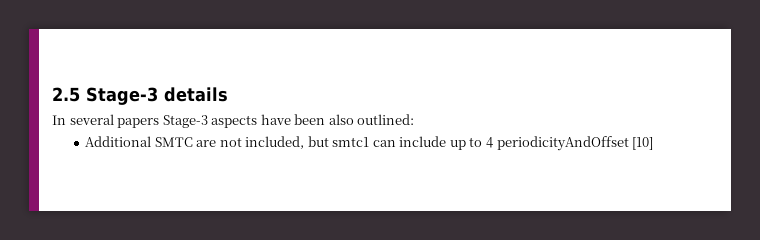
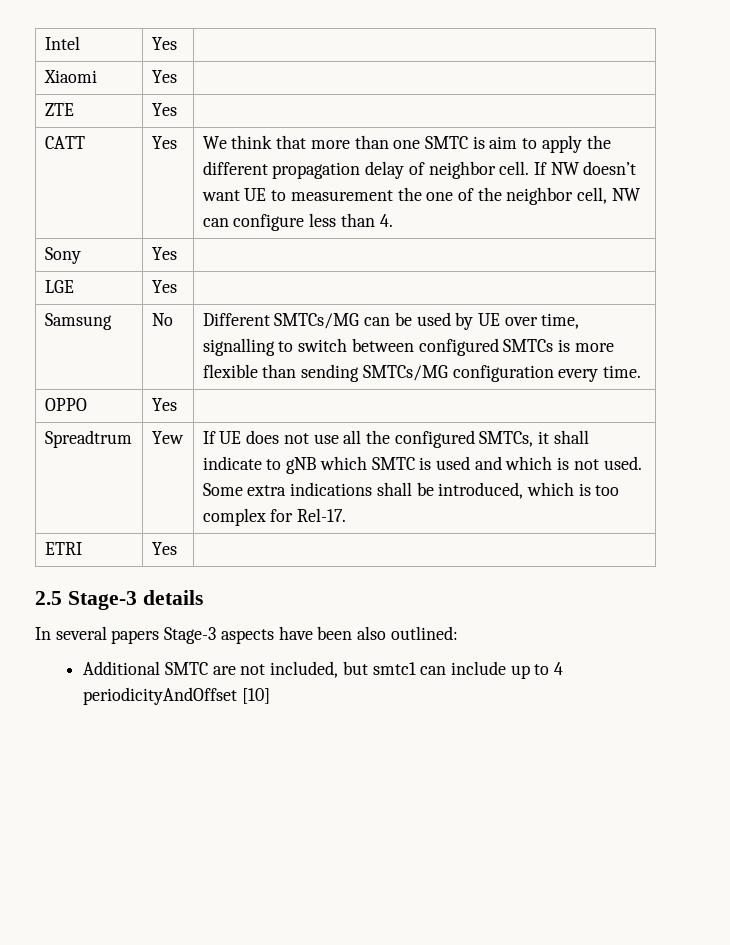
(52, 94) none -> [44,36,80,50] [151,37,177,50] [43,70,97,83] [151,70,177,83] [44,103,74,116] [151,103,177,116] [44,136,85,149] [151,136,177,149] [202,135,611,153] [202,161,637,179] [201,187,640,205] [202,213,393,231] [44,247,81,264] [151,247,177,260] [44,280,74,293] [151,280,177,293] [44,313,112,330] [151,313,173,326] [202,312,580,330] [202,338,614,356] [202,364,641,382] [44,398,87,411] [151,398,177,411] [44,430,132,448] [151,431,184,444] [202,430,589,448] [202,456,642,474] [202,482,620,499] [202,508,347,526] [44,542,82,555] [151,542,177,555] Intel | Yes | // Xiaomi | Yes | // ZTE | Yes | // CATT | Yes | We think that more than one SMTC is aim to apply the different propagation delay of neighbor cell. If NW doesn’t want UE to measurement the one of the neighbor cell, NW can configure less than 4. // Sony | Yes | // LGE | Yes | // Samsung | No | Different SMTCs/MG can be used by UE over time, signalling to switch between configured SMTCs is more flexible than sending SMTCs/MG configuration every time. // OPPO | Yes | // Spreadtrum | Yew | If UE does not use all the configured SMTCs, it shall indicate to gNB which SMTC is used and which is not used. Some extra indications shall be introduced, which is too complex for Rel-17. // ETRI | Yes | //

